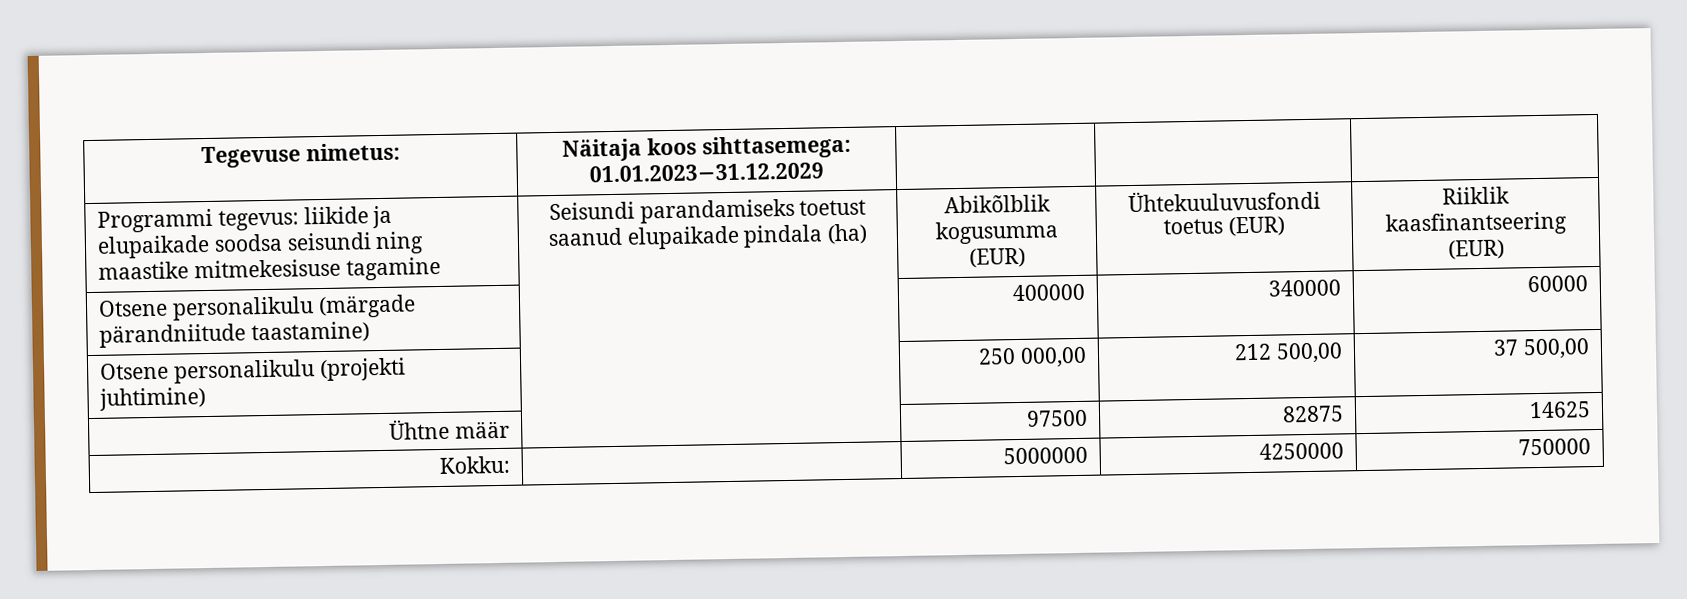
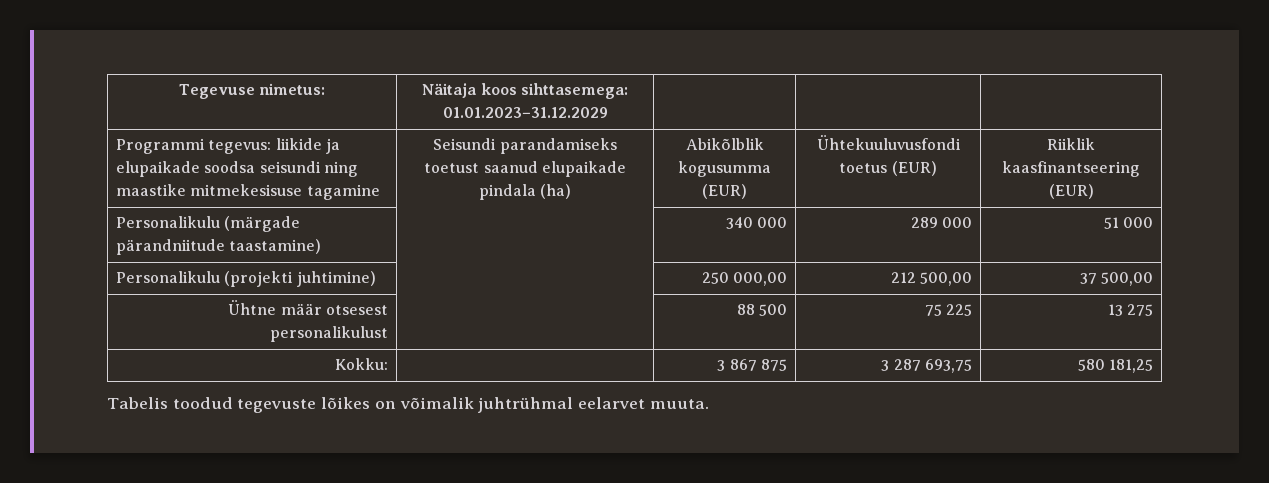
[98,296,314,321] Otsene personalikulu -> [116,216,221,228] Personalikulu
[1011,283,1086,302] [1267,279,1342,297] [1526,275,1588,293] [100,359,315,384] 400000 | 340000 | 60000 // Otsene personalikulu -> [725,217,787,229] [910,217,972,228] [1103,217,1153,229] [116,271,221,283] 340 000 | 289 000 | 51 000 // Personalikulu
[1025,409,1088,427] [1281,405,1344,423] [1528,401,1591,419] [438,455,510,475] [1002,446,1088,465] [1258,442,1344,460] [1517,438,1591,456] | | 97500 | 82875 | 14625 // Kokku: | | 5000000 | 4250000 | 750000 -> [325,305,388,315] [269,326,388,342] [736,304,787,316] [924,304,972,316] [1107,304,1153,316] [334,358,388,370] [717,359,787,371] [881,359,972,373] [1077,359,1153,373] [107,397,709,413] otsesest personalikulust | | 88 500 | 75 225 | 13 275 // Kokku: | | 3 867 875 | 3 287 693,75 | 580 181,25 // Tabelis toodud tegevuste lõikes on võimalik juhtrühmal eelarvet muuta.

